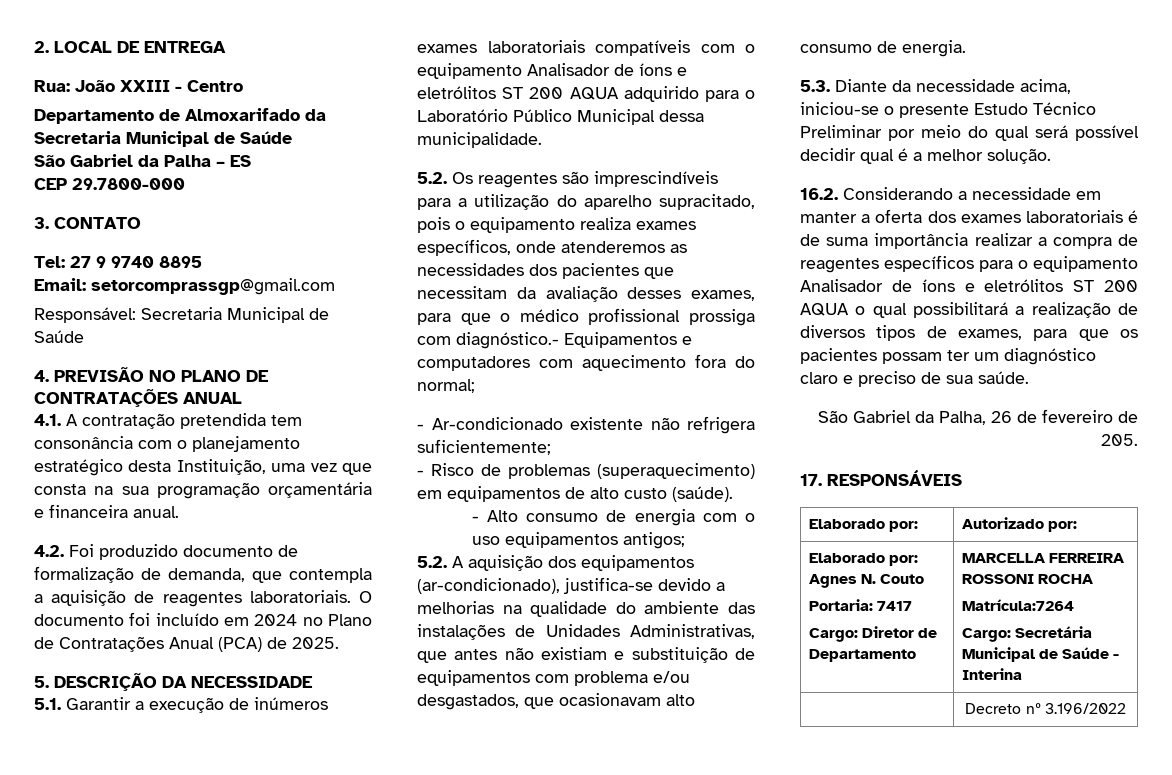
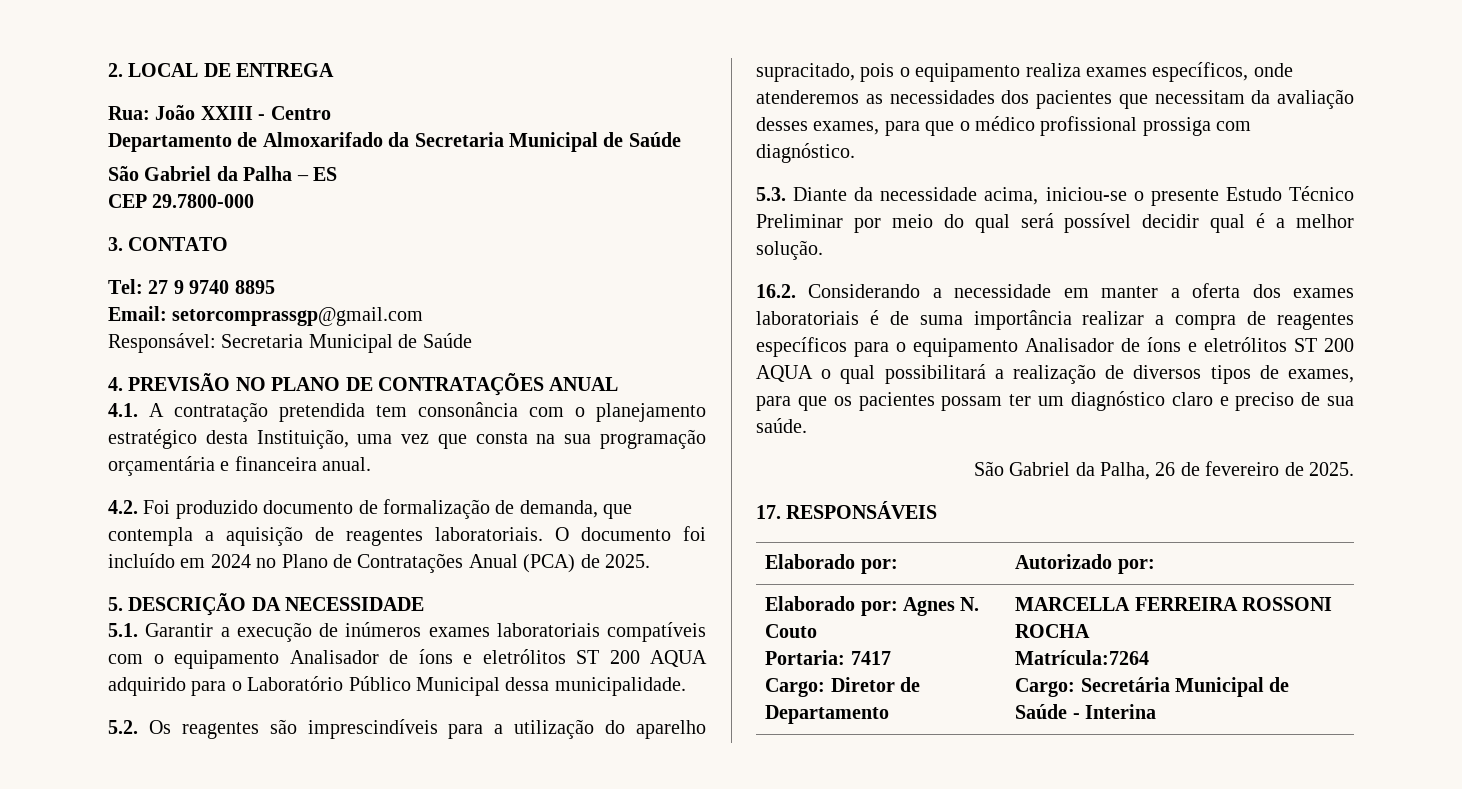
[456,332,692,349] [417,354,755,371] [417,379,475,393] [417,416,755,434] [417,439,551,455] [417,463,755,479] [417,486,733,502] [471,509,755,526] [471,532,685,549] [417,555,694,571] [417,577,725,594] [417,601,755,617] [417,624,755,640] [417,647,755,663] [417,670,690,686] [417,693,695,710] [800,40,966,57] diagnóstico.- Equipamentos e computadores com aquecimento fora do normal; // - Ar-condicionado existente não refrigera suficientemente; // - Risco de problemas (superaquecimento) em equipamentos de alto custo (saúde). // - Alto consumo de energia com o uso equipamentos antigos; // 5.2. A aquisição dos equipamentos (ar-condicionado), justifica-se devido a melhorias na qualidade do ambiente das instalações de Unidades Administrativas, que antes não existiam e substituição de equipamentos com problema e/ou desgastados, que ocasionavam alto consumo de energia. -> [756,143,855,163] diagnóstico.
[1101,434,1138,446] 205. -> [1309,462,1354,476] 2025.
[965,703,1126,714] // | Decreto nº 3.196/2022 -> (1156, 711) none

